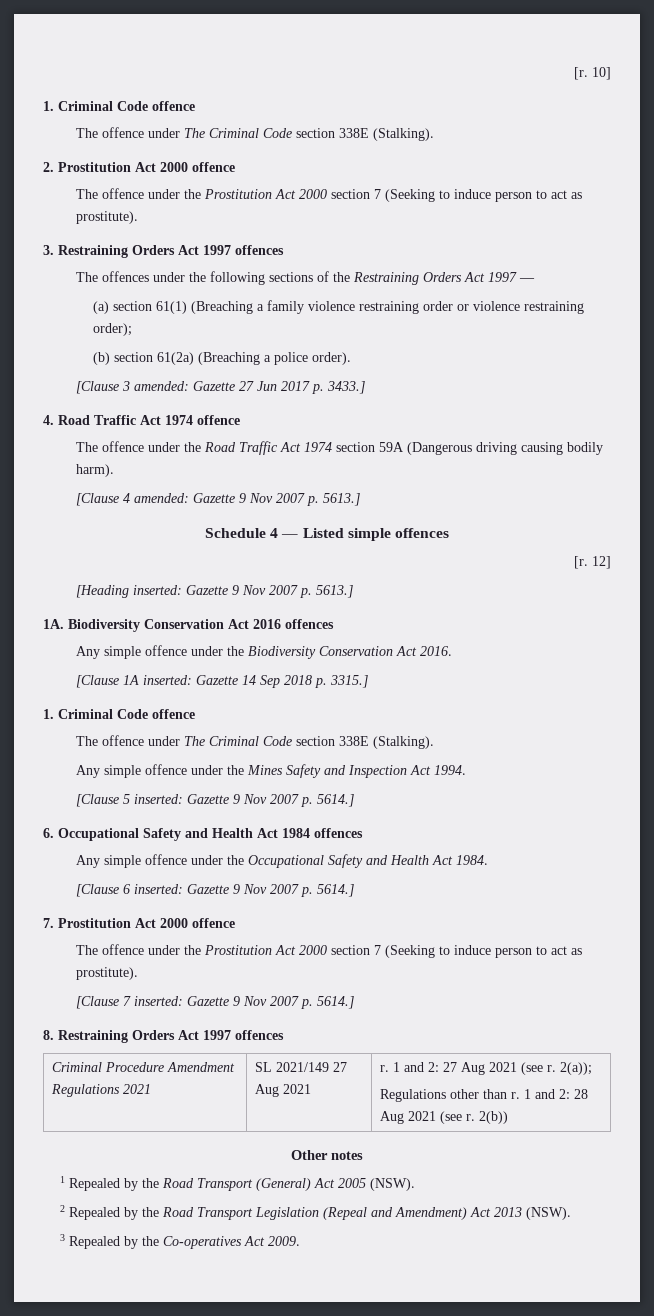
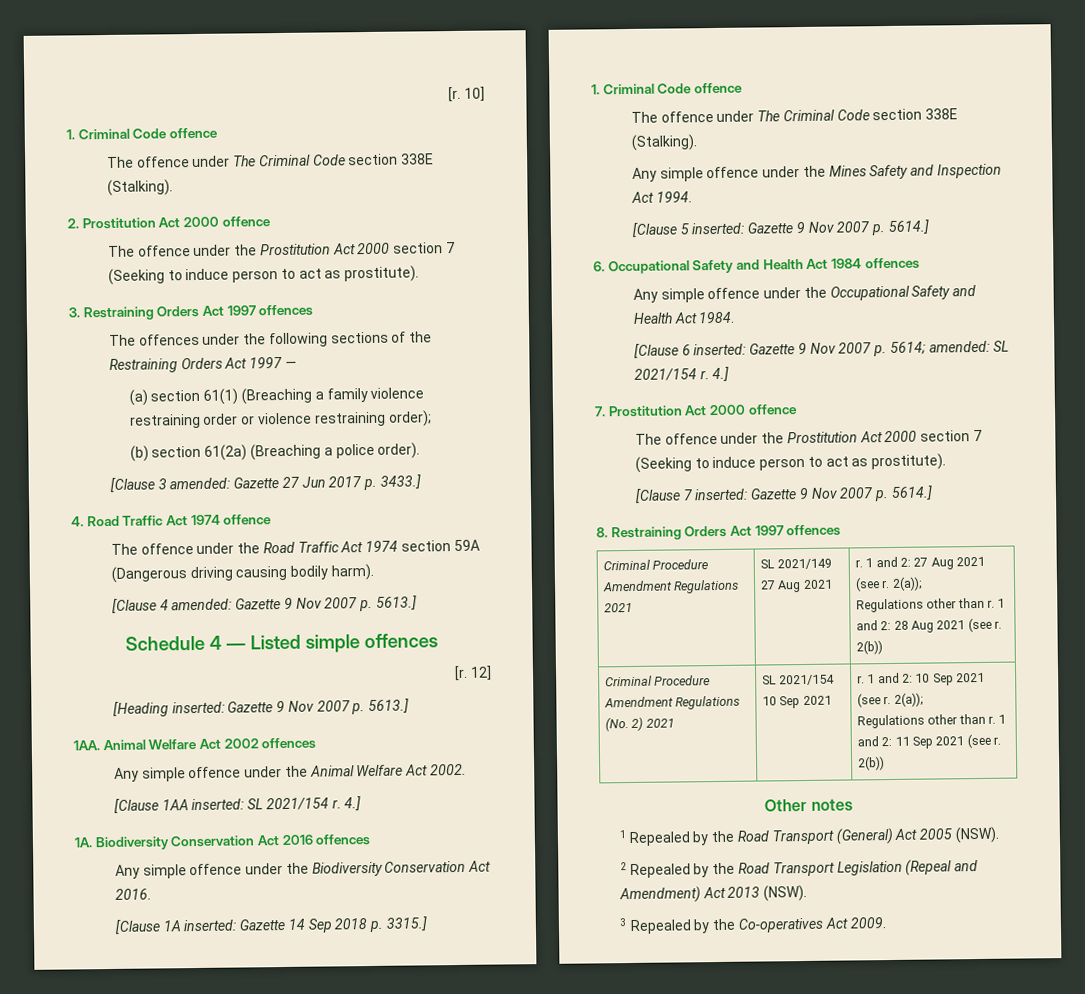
(354, 591) none -> [73,737,317,751] [113,763,468,782] [113,796,362,814] // 1AA. Animal Welfare Act 2002 offences // Any simple offence under the Animal Welfare Act 2002. // [Clause 1AA inserted: SL 2021/154 r. 4.]
[317,884,355,897] 5614.] -> [890,340,1009,355] [633,366,730,383] 5614; amended: SL 2021/154 r. 4.]
(508, 1117) none -> [604,675,712,687] [603,695,741,710] [604,716,675,732] [761,674,836,686] [761,695,832,709] [856,672,986,686] [856,692,924,708] [856,713,1007,729] [856,733,1002,749] [857,756,885,771] // Criminal Procedure Amendment Regulations (No. 2) 2021 | SL 2021/154 10 Sep 2021 | r. 1 and 2: 10 Sep 2021 (see r. 2(a)); // Regulations other than r. 1 and 2: 11 Sep 2021 (see r. 2(b))

